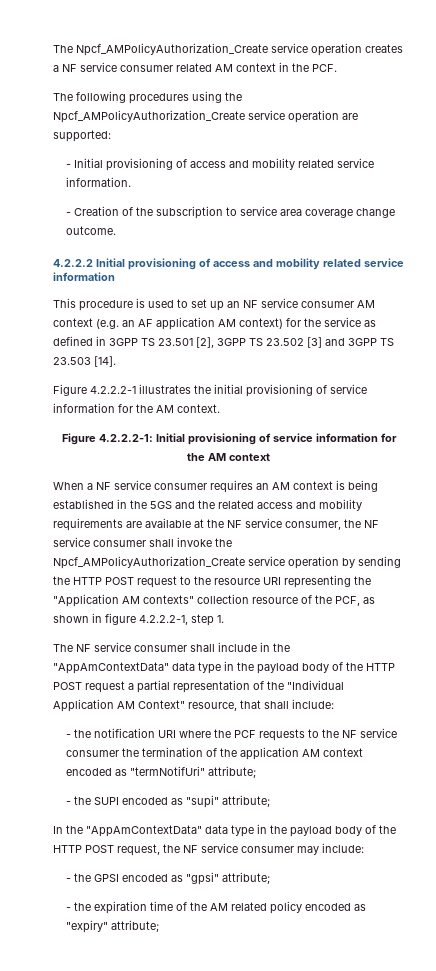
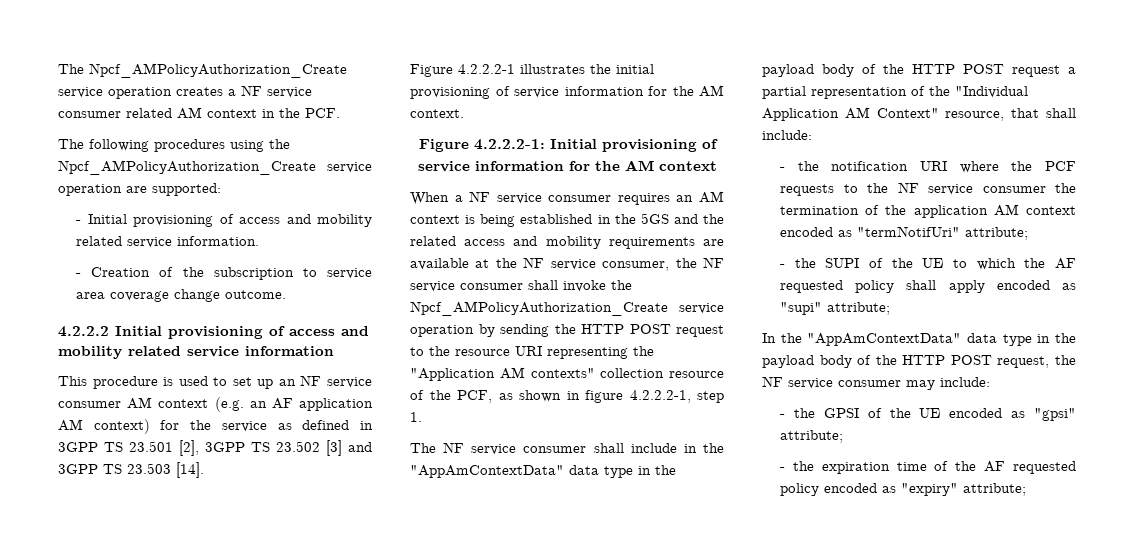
(119, 801) none -> [869,258,1076,270] [780,280,985,293] of the UE to which the AF requested policy shall apply
(119, 878) none -> [867,408,941,418] of the UE
[209,902,267,911] AM related -> [984,461,1076,474] AF requested

